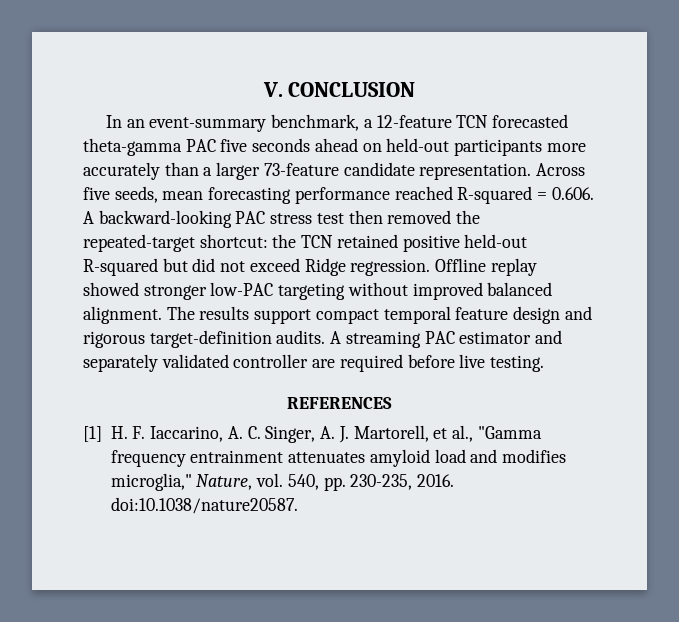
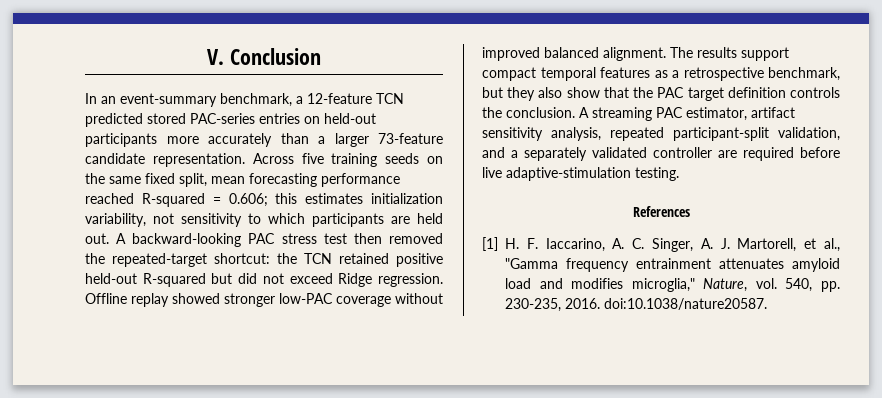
[288,82,416,97] CONCLUSION -> [229,48,321,65] Conclusion
[491,114,568,128] [83,138,358,156] forecasted theta-gamma PAC five seconds ahead -> [85,113,300,127] predicted stored PAC-series entries
[114,186,158,203] seeds, -> [331,153,443,167] [85,173,207,187] training seeds on the same fixed split,
[551,187,594,200] 0.606. -> [228,193,444,207] [85,213,443,227] [85,233,109,244] 0.606; this estimates initialization variability, not sensitivity to which participants are held out.
[278,283,346,300] targeting -> [336,296,391,307] coverage
[455,306,592,324] [83,330,563,348] feature design and rigorous target-definition audits. A streaming PAC estimator and -> [600,67,840,81] [482,87,840,101] [482,107,795,121] [482,127,840,141] [482,147,518,158] features as a retrospective benchmark, but they also show that the PAC target definition controls the conclusion. A streaming PAC estimator, artifact sensitivity analysis, repeated participant-split validation, and a
(486, 361) none -> [506,167,631,181] adaptive-stimulation
[287,397,392,409] REFERENCES -> [632,206,690,217] References

